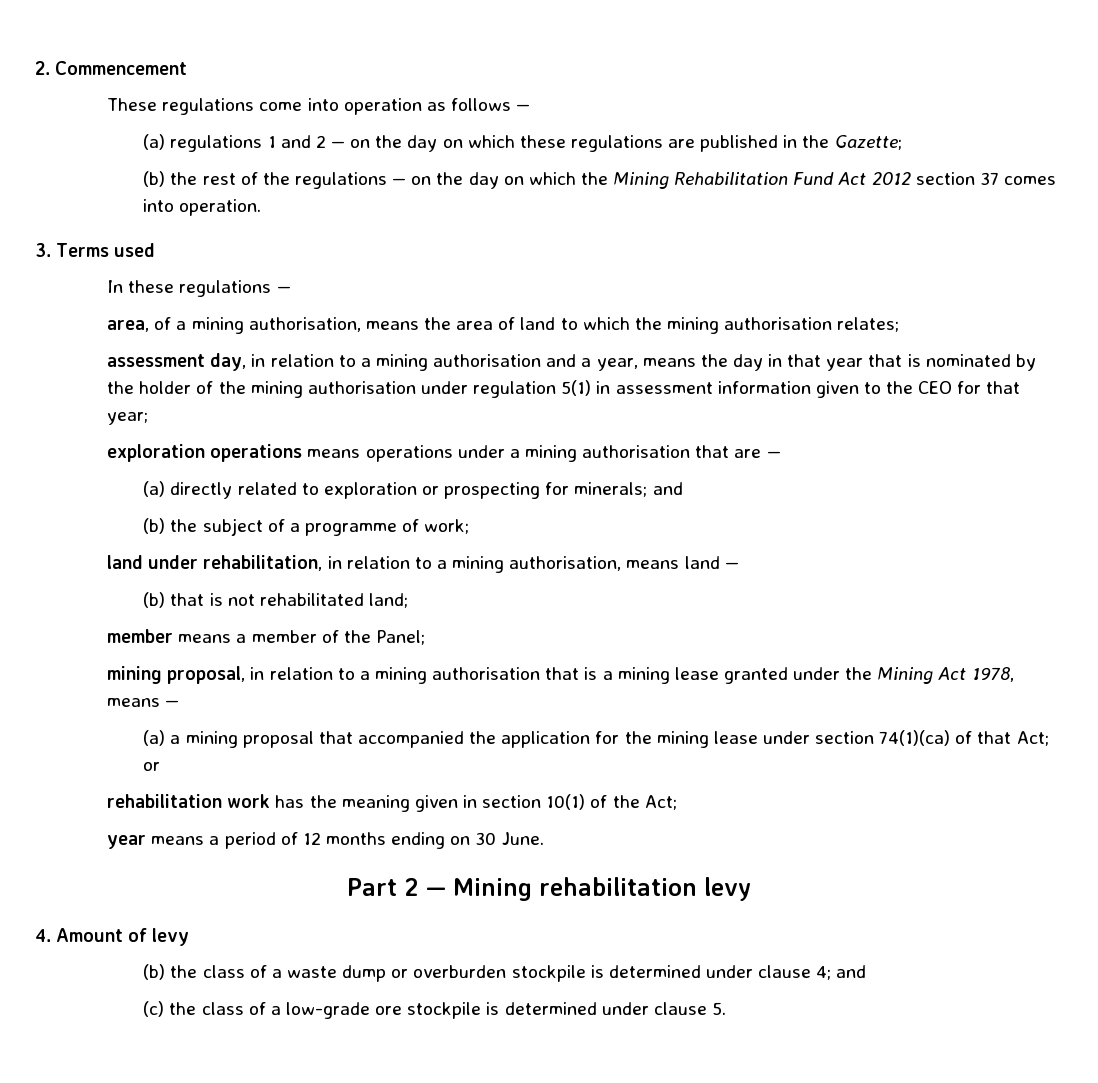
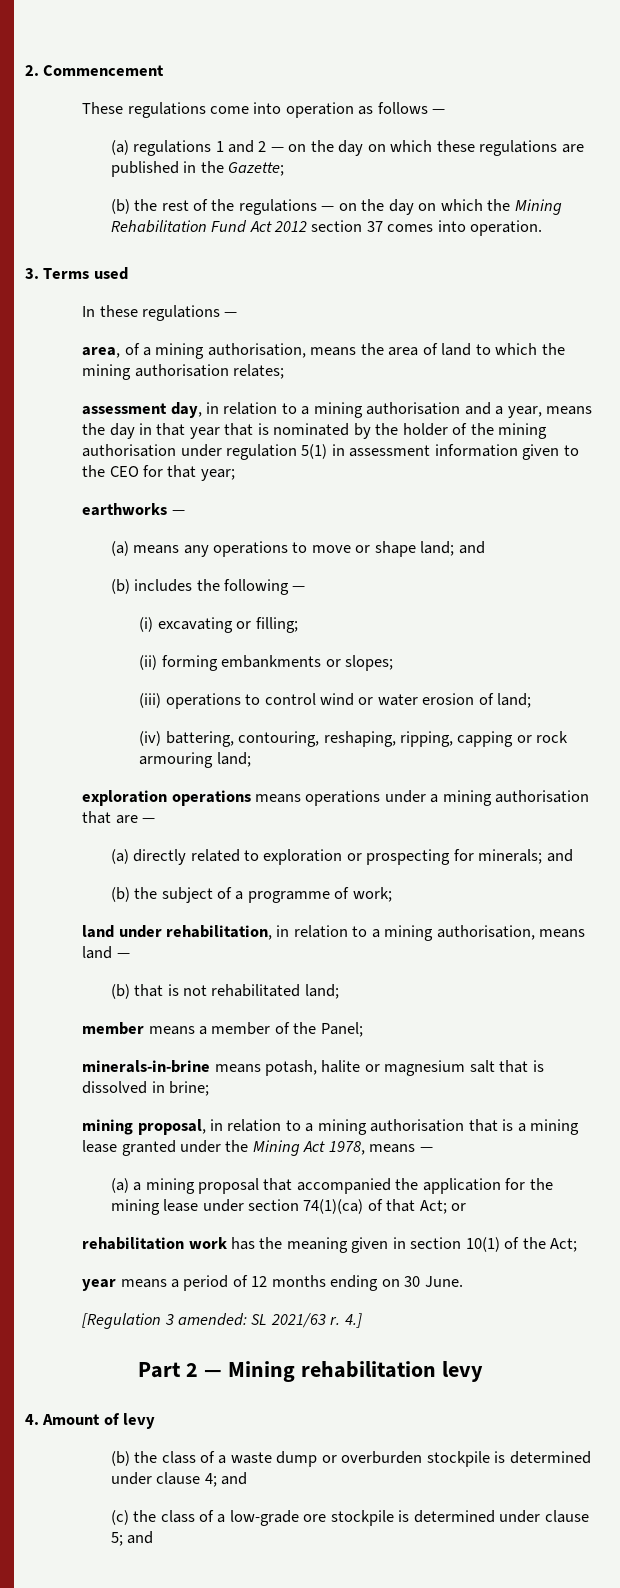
(149, 418) none -> [82,503,185,516] [110,541,485,557] [110,579,306,595] [139,617,298,633] [139,655,393,671] [139,693,532,709] [139,731,569,747] [139,752,251,768] // earthworks — // (a) means any operations to move or shape land; and // (b) includes the following — // (i) excavating or filling; // (ii) forming embankments or slopes; // (iii) operations to control wind or water erosion of land; // (iv) battering, contouring, reshaping, ripping, capping or rock armouring land;
(426, 637) none -> [82,1060,544,1076] [82,1081,209,1096] // minerals-in-brine means potash, halite or magnesium salt that is dissolved in brine;
(544, 838) none -> [82,1313,362,1329] // [Regulation 3 amended: SL 2021/63 r. 4.]
[711,1002,726,1015] 5. -> [110,1531,154,1546] 5; and

